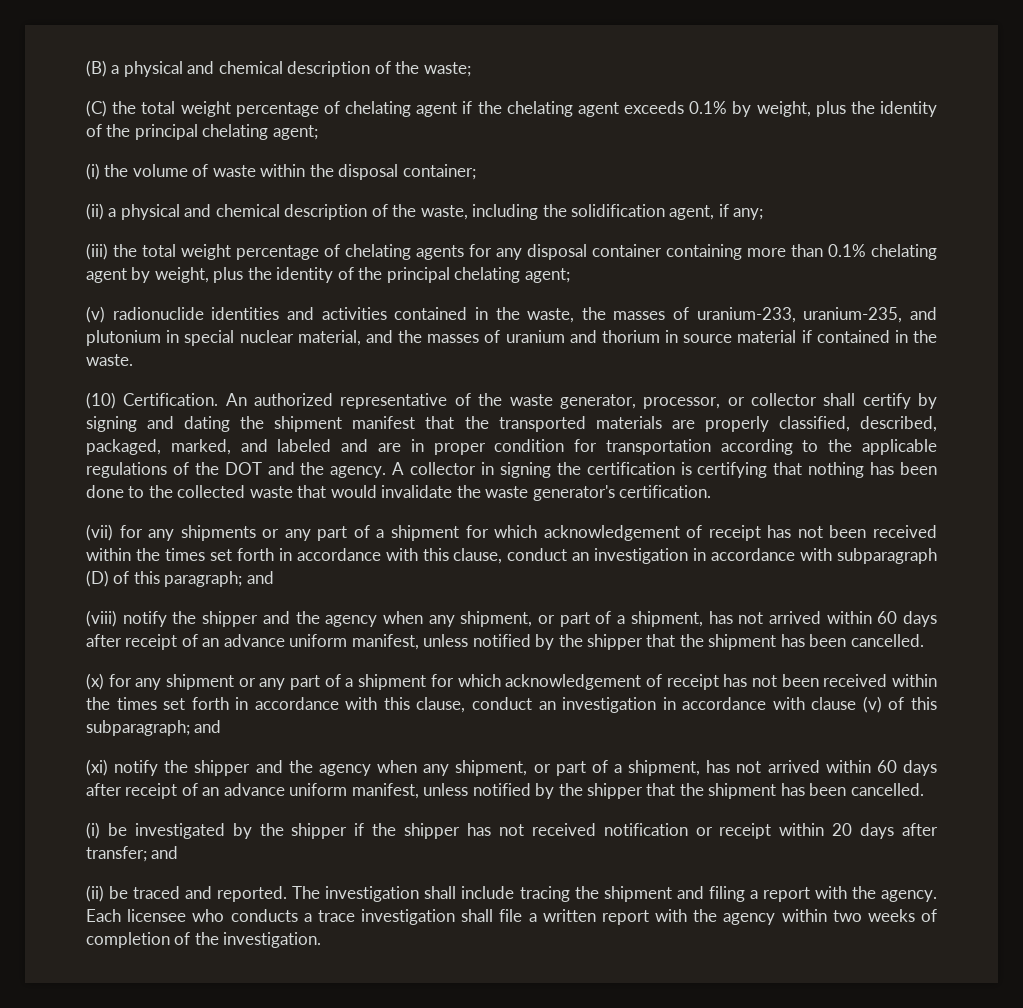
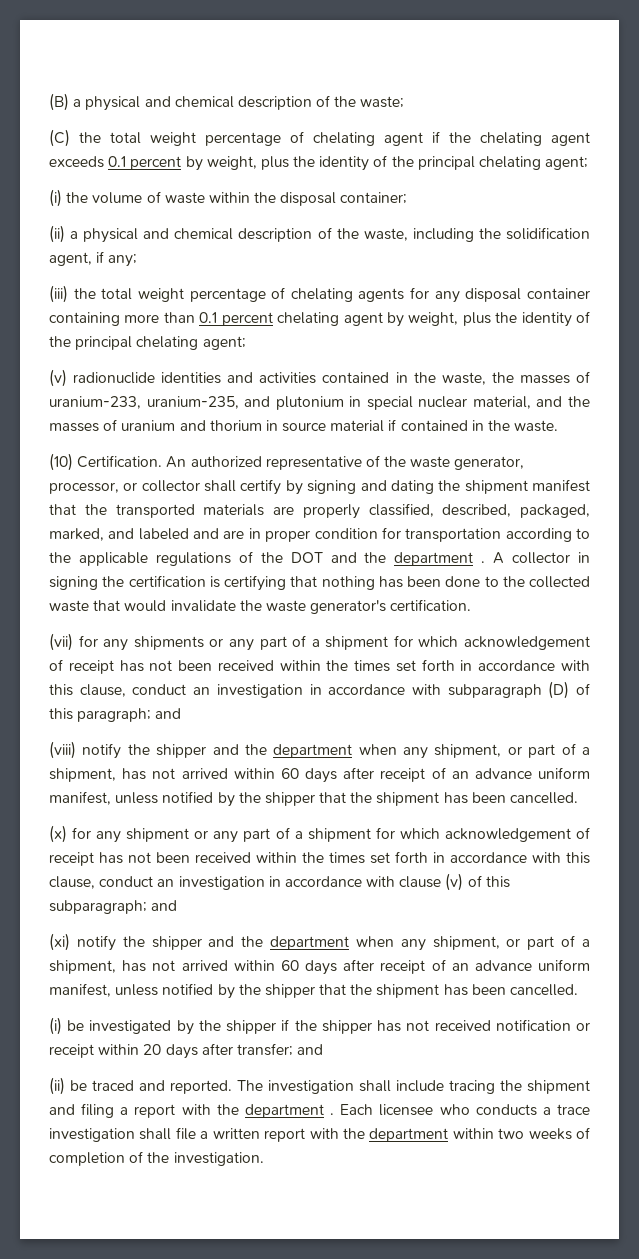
[689,101,728,114] 0.1% -> [108,156,182,170] 0.1 percent
[828,244,866,257] 0.1% -> [199,312,273,326] 0.1 percent
[330,466,387,478] agency. -> [394,552,486,566] department .
[325,615,378,627] agency -> [273,744,353,758] department
[318,764,371,776] agency -> [270,936,350,950] department
[880,890,937,902] agency. -> [244,1104,335,1118] department .
[723,913,776,925] agency -> [369,1128,449,1142] department

